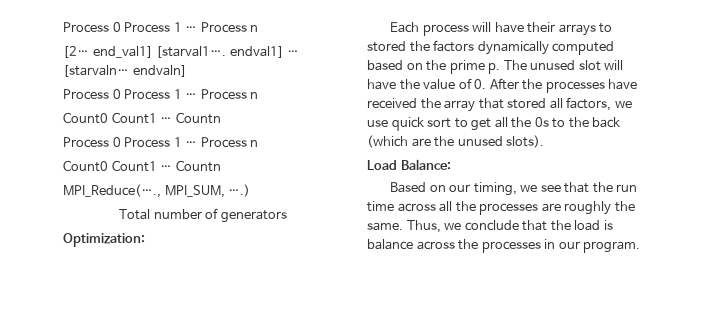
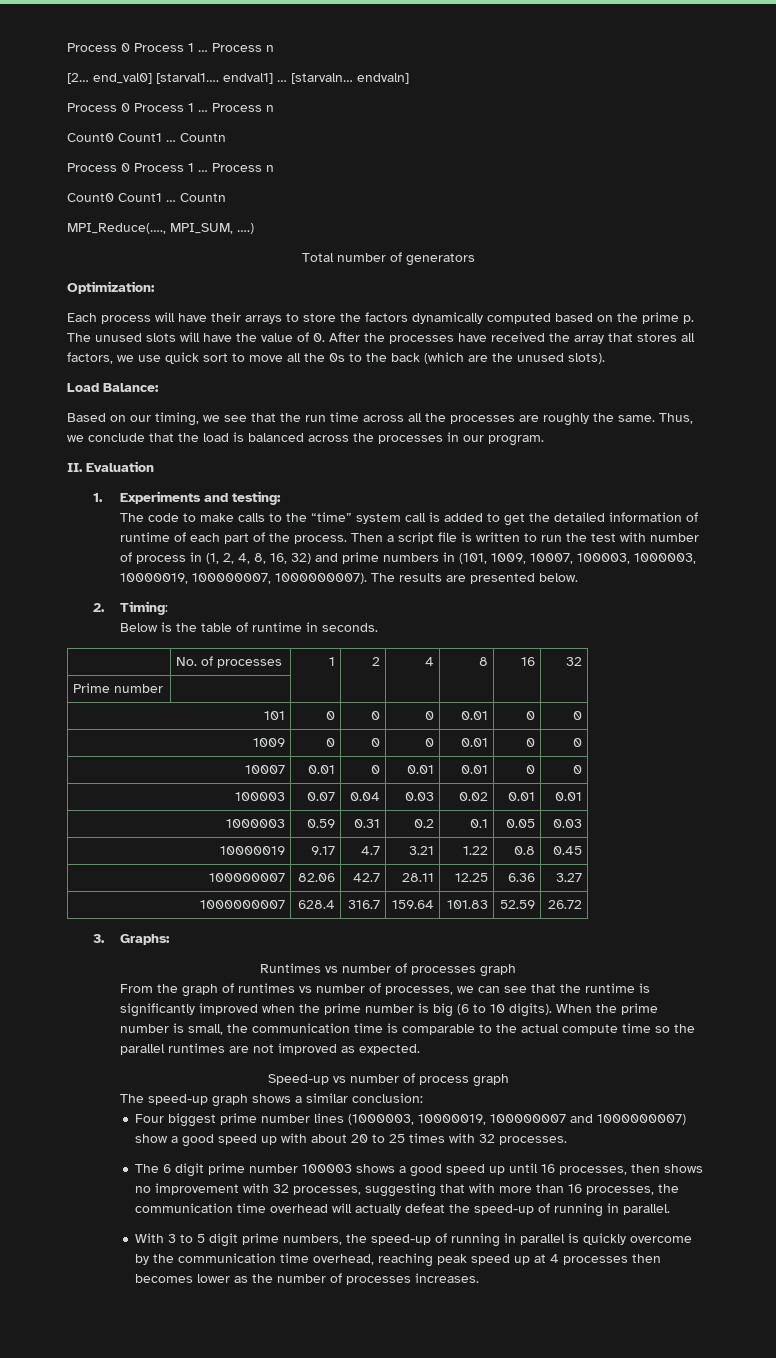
[92,46,153,58] end_val1] -> [93,73,152,84] end_val0]
[367,41,406,52] stored -> [303,313,336,322] store
[578,60,601,71] slot -> [146,333,176,342] slots
[507,98,547,109] stored -> [637,333,677,342] stores
[471,118,492,131] get -> [249,355,283,362] move
[367,239,413,250] balance -> [248,433,304,442] balanced
(641, 247) none -> [67,461,154,472] [93,491,281,505] [119,512,698,526] [119,532,699,544] [119,552,696,564] [119,573,578,584] [93,601,168,615] [119,622,378,632] [175,656,282,668] [329,657,336,666] [372,657,381,666] [425,657,435,666] [479,657,489,666] [521,657,536,666] [566,657,583,666] [72,683,163,693] [264,711,286,720] [326,711,336,720] [371,711,381,720] [425,711,435,720] [461,711,489,720] [526,711,536,720] [573,711,583,720] [253,738,286,747] [326,738,336,747] [371,738,381,747] [425,738,435,747] [461,738,489,747] [526,738,536,747] [573,738,583,747] [245,765,286,774] [308,765,336,774] [371,765,381,774] [407,765,435,774] [461,765,489,774] [526,765,536,774] [573,765,583,774] [235,792,286,801] [307,792,336,801] [350,792,381,801] [405,792,435,801] [459,792,489,801] [508,792,536,801] [555,792,583,801] [226,819,286,828] [307,819,336,828] [354,819,381,828] [414,819,435,828] [470,819,489,828] [506,819,536,828] [553,819,583,828] [220,846,286,855] [311,846,336,855] [361,846,381,855] [409,846,435,855] [463,846,489,855] [514,846,536,855] [553,846,583,855] [209,873,286,882] [298,873,336,882] [353,873,381,882] [402,873,435,882] [455,873,489,882] [508,873,536,882] [556,873,583,882] [200,900,286,909] [298,900,336,909] [348,900,381,909] [392,900,435,909] [447,900,489,909] [500,900,536,909] [548,900,583,909] [93,934,170,945] [260,963,516,977] [119,983,650,997] [119,1003,658,1017] [119,1023,695,1035] [119,1043,420,1055] [267,1073,509,1087] [119,1093,423,1107] [135,1113,687,1127] [135,1133,568,1147] [135,1163,704,1177] [135,1183,680,1197] [135,1203,671,1217] [135,1233,693,1247] [135,1253,662,1267] [135,1273,480,1285] // II. Evaluation // 1. Experiments and testing: // The code to make calls to the “time” system call is added to get the detailed information of runtime of each part of the process. Then a script file is written to run the test with number of process in (1, 2, 4, 8, 16, 32) and prime numbers in (101, 1009, 10007, 100003, 1000003, 10000019, 100000007, 1000000007). The results are presented below. // 2. Timing: // Below is the table of runtime in seconds. // | No. of processes | 1 | 2 | 4 | 8 | 16 | 32 // Prime number | | | | | | | // 101 | 0 | 0 | 0 | 0.01 | 0 | 0 // 1009 | 0 | 0 | 0 | 0.01 | 0 | 0 // 10007 | 0.01 | 0 | 0.01 | 0.01 | 0 | 0 // 100003 | 0.07 | 0.04 | 0.03 | 0.02 | 0.01 | 0.01 // 1000003 | 0.59 | 0.31 | 0.2 | 0.1 | 0.05 | 0.03 // 10000019 | 9.17 | 4.7 | 3.21 | 1.22 | 0.8 | 0.45 // 100000007 | 82.06 | 42.7 | 28.11 | 12.25 | 6.36 | 3.27 // 1000000007 | 628.4 | 316.7 | 159.64 | 101.83 | 52.59 | 26.72 // 3. Graphs: // Runtimes vs number of processes graph // From the graph of runtimes vs number of processes, we can see that the runtime is significantly improved when the prime number is big (6 to 10 digits). When the prime number is small, the communication time is comparable to the actual compute time so the parallel runtimes are not improved as expected. // Speed-up vs number of process graph // The speed-up graph shows a similar conclusion: // Four biggest prime number lines (1000003, 10000019, 100000007 and 1000000007) show a good speed up with about 20 to 25 times with 32 processes. // The 6 digit prime number 100003 shows a good speed up until 16 processes, then shows no improvement with 32 processes, suggesting that with more than 16 processes, the communication time overhead will actually defeat the speed-up of running in parallel. // With 3 to 5 digit prime numbers, the speed-up of running in parallel is quickly overcome by the communication time overhead, reaching peak speed up at 4 processes then becomes lower as the number of processes increases.

